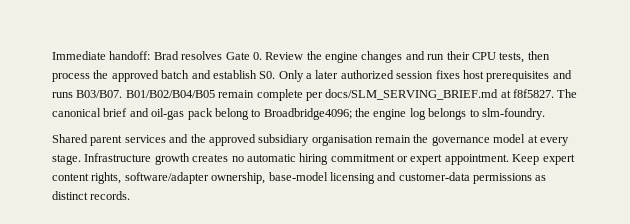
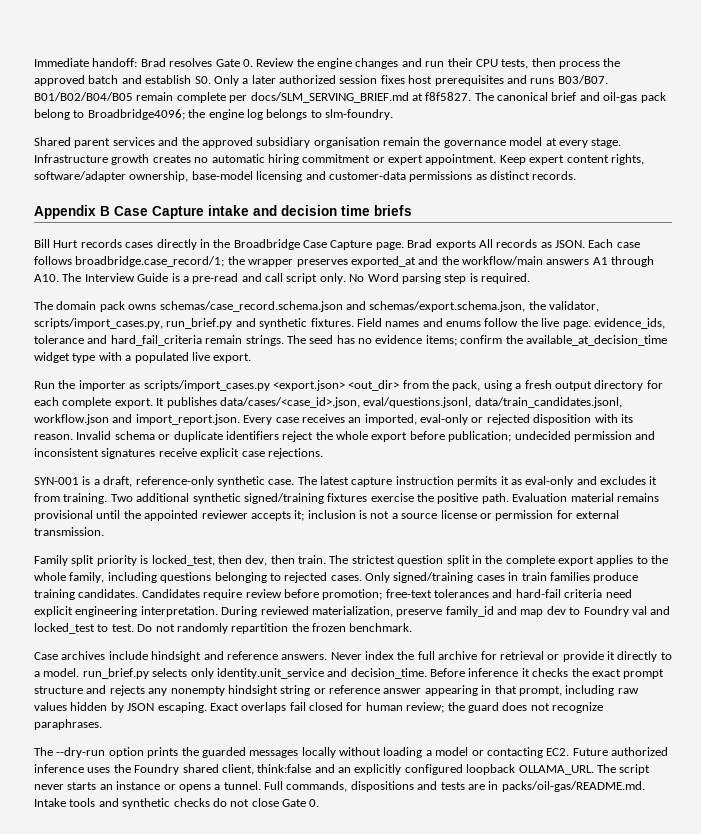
(131, 195) none -> [34,205,412,219] [34,239,640,250] [34,256,655,267] [34,273,530,284] [34,301,599,312] [34,318,665,329] [34,335,667,346] [34,352,252,363] [34,380,663,391] [34,397,622,408] [34,414,633,425] [34,431,656,442] [34,448,323,459] [34,476,658,487] [34,493,659,504] [34,510,619,521] [34,527,104,536] [34,555,669,566] [34,572,639,583] [34,589,632,600] [34,606,671,617] [34,623,413,634] [34,651,672,662] [34,668,665,679] [34,685,639,696] [34,702,603,713] [34,719,102,730] [34,747,668,758] [34,764,651,775] [34,781,645,792] [34,798,320,809] // Appendix B Case Capture intake and decision time briefs // Bill Hurt records cases directly in the Broadbridge Case Capture page. Brad exports All records as JSON. Each case follows broadbridge.case_record/1; the wrapper preserves exported_at and the workflow/main answers A1 through A10. The Interview Guide is a pre-read and call script only. No Word parsing step is required. // The domain pack owns schemas/case_record.schema.json and schemas/export.schema.json, the validator, scripts/import_cases.py, run_brief.py and synthetic fixtures. Field names and enums follow the live page. evidence_ids, tolerance and hard_fail_criteria remain strings. The seed has no evidence items; confirm the available_at_decision_time widget type with a populated live export. // Run the importer as scripts/import_cases.py <export.json> <out_dir> from the pack, using a fresh output directory for each complete export. It publishes data/cases/<case_id>.json, eval/questions.jsonl, data/train_candidates.jsonl, workflow.json and import_report.json. Every case receives an imported, eval-only or rejected disposition with its reason. Invalid schema or duplicate identifiers reject the whole export before publication; undecided permission and inconsistent signatures receive explicit case rejections. // SYN-001 is a draft, reference-only synthetic case. The latest capture instruction permits it as eval-only and excludes it from training. Two additional synthetic signed/training fixtures exercise the positive path. Evaluation material remains provisional until the appointed reviewer accepts it; inclusion is not a source license or permission for external transmission. // Family split priority is locked_test, then dev, then train. The strictest question split in the complete export applies to the whole family, including questions belonging to rejected cases. Only signed/training cases in train families produce training candidates. Candidates require review before promotion; free-text tolerances and hard-fail criteria need explicit engineering interpretation. During reviewed materialization, preserve family_id and map dev to Foundry val and locked_test to test. Do not randomly repartition the frozen benchmark. // Case archives include hindsight and reference answers. Never index the full archive for retrieval or provide it directly to a model. run_brief.py selects only identity.unit_service and decision_time. Before inference it checks the exact prompt structure and rejects any nonempty hindsight string or reference answer appearing in that prompt, including raw values hidden by JSON escaping. Exact overlaps fail closed for human review; the guard does not recognize paraphrases. // The --dry-run option prints the guarded messages locally without loading a model or contacting EC2. Future authorized inference uses the Foundry shared client, think:false and an explicitly configured loopback OLLAMA_URL. The script never starts an instance or opens a tunnel. Full commands, dispositions and tests are in packs/oil-gas/README.md. Intake tools and synthetic checks do not close Gate 0.

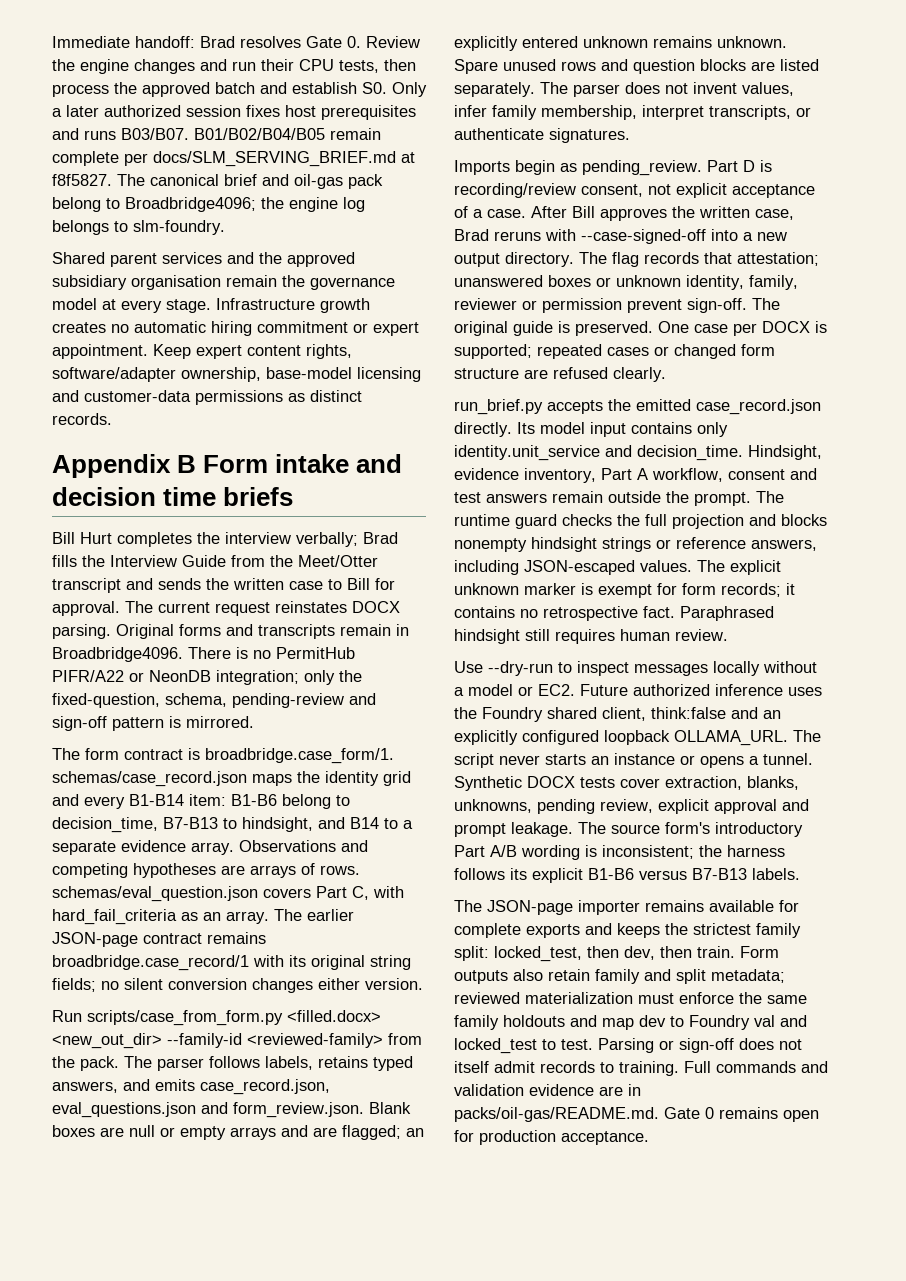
[114,206,204,219] Case Capture -> [203,455,269,473] Form
[80,239,640,250] [34,256,655,267] [34,273,530,284] [34,301,599,312] [34,318,665,329] [34,335,667,346] [34,352,252,363] [34,380,663,391] [34,397,622,408] [34,414,633,425] [34,431,656,442] [34,448,323,459] [34,476,658,487] [34,493,659,504] [34,510,619,521] [34,527,104,536] [34,555,669,566] [34,572,639,583] [34,589,632,600] [34,606,671,617] [34,623,413,634] [34,651,672,662] [34,668,665,679] [34,685,168,696] records cases directly in the Broadbridge Case Capture page. Brad exports All records as JSON. Each case follows broadbridge.case_record/1; the wrapper preserves exported_at and the workflow/main answers A1 through A10. The Interview Guide is a pre-read and call script only. No Word parsing step is required. // The domain pack owns schemas/case_record.schema.json and schemas/export.schema.json, the validator, scripts/import_cases.py, run_brief.py and synthetic fixtures. Field names and enums follow the live page. evidence_ids, tolerance and hard_fail_criteria remain strings. The seed has no evidence items; confirm the available_at_decision_time widget type with a populated live export. // Run the importer as scripts/import_cases.py <export.json> <out_dir> from the pack, using a fresh output directory for each complete export. It publishes data/cases/<case_id>.json, eval/questions.jsonl, data/train_candidates.jsonl, workflow.json and import_report.json. Every case receives an imported, eval-only or rejected disposition with its reason. Invalid schema or duplicate identifiers reject the whole export before publication; undecided permission and inconsistent signatures receive explicit case rejections. // SYN-001 is a draft, reference-only synthetic case. The latest capture instruction permits it as eval-only and excludes it from training. Two additional synthetic signed/training fixtures exercise the positive path. Evaluation material remains provisional until the appointed reviewer accepts it; inclusion is not a source license or permission for external transmission. // Family split priority is locked_test, then dev, then train. The strictest question split in the complete export applies to the whole family, including questions belonging to rejected cases. Only signed/training cases in train families produce training candidates. Candidates require review before promotion; free-text tolerances and hard-fail criteria need explicit engineering interpretation. During reviewed materialization, preserve family_id and map dev to Foundry val and locked_test to test. Do not randomly repartition the frozen benchmark. // Case archives include hindsight and reference answers. Never index the full archive for retrieval or provide it directly to a model. run_brief.py selects only identity.unit_service and decision_time. Before inference it checks the exact prompt structure and rejects any -> [117,532,398,547] [52,555,378,567] [52,578,395,593] [52,601,400,616] [52,624,409,639] [52,647,355,662] [52,670,362,685] [52,693,376,708] [52,716,254,731] [52,748,394,764] [52,771,411,787] [52,794,350,809] [52,817,413,833] [52,840,368,855] [52,863,360,878] [52,886,404,902] [52,909,354,925] [52,932,266,947] [52,955,411,971] [52,978,423,993] [52,1010,381,1026] [52,1033,422,1049] [52,1056,413,1071] [52,1079,330,1095] [52,1102,411,1118] [52,1125,424,1140] [454,36,787,51] [454,59,819,74] [454,82,794,97] [454,105,811,120] [454,128,630,143] [454,160,772,176] [454,183,815,198] [454,206,794,221] [454,229,787,244] [454,252,819,267] [454,275,798,290] [454,298,780,313] [454,321,827,336] [454,344,775,359] [454,367,666,382] [454,399,821,415] [454,422,728,437] [454,445,822,461] [454,468,817,483] [454,491,784,506] [454,514,827,529] completes the interview verbally; Brad fills the Interview Guide from the Meet/Otter transcript and sends the written case to Bill for approval. The current request reinstates DOCX parsing. Original forms and transcripts remain in Broadbridge4096. There is no PermitHub PIFR/A22 or NeonDB integration; only the fixed-question, schema, pending-review and sign-off pattern is mirrored. // The form contract is broadbridge.case_form/1. schemas/case_record.json maps the identity grid and every B1-B14 item: B1-B6 belong to decision_time, B7-B13 to hindsight, and B14 to a separate evidence array. Observations and competing hypotheses are arrays of rows. schemas/eval_question.json covers Part C, with hard_fail_criteria as an array. The earlier JSON-page contract remains broadbridge.case_record/1 with its original string fields; no silent conversion changes either version. // Run scripts/case_from_form.py <filled.docx> <new_out_dir> --family-id <reviewed-family> from the pack. The parser follows labels, retains typed answers, and emits case_record.json, eval_questions.json and form_review.json. Blank boxes are null or empty arrays and are flagged; an explicitly entered unknown remains unknown. Spare unused rows and question blocks are listed separately. The parser does not invent values, infer family membership, interpret transcripts, or authenticate signatures. // Imports begin as pending_review. Part D is recording/review consent, not explicit acceptance of a case. After Bill approves the written case, Brad reruns with --case-signed-off into a new output directory. The flag records that attestation; unanswered boxes or unknown identity, family, reviewer or permission prevent sign-off. The original guide is preserved. One case per DOCX is supported; repeated cases or changed form structure are refused clearly. // run_brief.py accepts the emitted case_record.json directly. Its model input contains only identity.unit_service and decision_time. Hindsight, evidence inventory, Part A workflow, consent and test answers remain outside the prompt. The runtime guard checks the full projection and blocks
[280,685,311,696] string -> [602,537,651,552] strings
[383,685,639,696] [34,702,603,713] [34,719,102,730] [34,747,246,758] answer appearing in that prompt, including raw values hidden by JSON escaping. Exact overlaps fail closed for human review; the guard does not recognize paraphrases. // The --dry-run option prints the guarded -> [751,539,817,551] [454,560,781,575] [454,583,795,598] [454,606,774,621] [454,629,728,644] [454,661,629,676] answers, including JSON-escaped values. The explicit unknown marker is exempt for form records; it contains no retrospective fact. Paraphrased hindsight still requires human review. // Use --dry-run to inspect
[383,747,423,758] loading -> (817, 667) none
[486,747,543,758] contacting -> (533, 691) none
[264,781,645,792] [34,798,320,809] Full commands, dispositions and tests are in packs/oil-gas/README.md. Intake tools and synthetic checks do not close Gate 0. -> [454,776,799,791] [454,799,809,814] [454,822,803,837] [454,845,785,860] [454,868,800,883] [454,900,799,915] [454,923,801,938] [454,946,779,962] [454,969,785,984] [454,992,807,1004] [454,1015,807,1030] [454,1038,802,1054] [454,1061,828,1076] [454,1084,641,1096] [454,1107,819,1122] [454,1130,649,1145] Synthetic DOCX tests cover extraction, blanks, unknowns, pending review, explicit approval and prompt leakage. The source form's introductory Part A/B wording is inconsistent; the harness follows its explicit B1-B6 versus B7-B13 labels. // The JSON-page importer remains available for complete exports and keeps the strictest family split: locked_test, then dev, then train. Form outputs also retain family and split metadata; reviewed materialization must enforce the same family holdouts and map dev to Foundry val and locked_test to test. Parsing or sign-off does not itself admit records to training. Full commands and validation evidence are in packs/oil-gas/README.md. Gate 0 remains open for production acceptance.

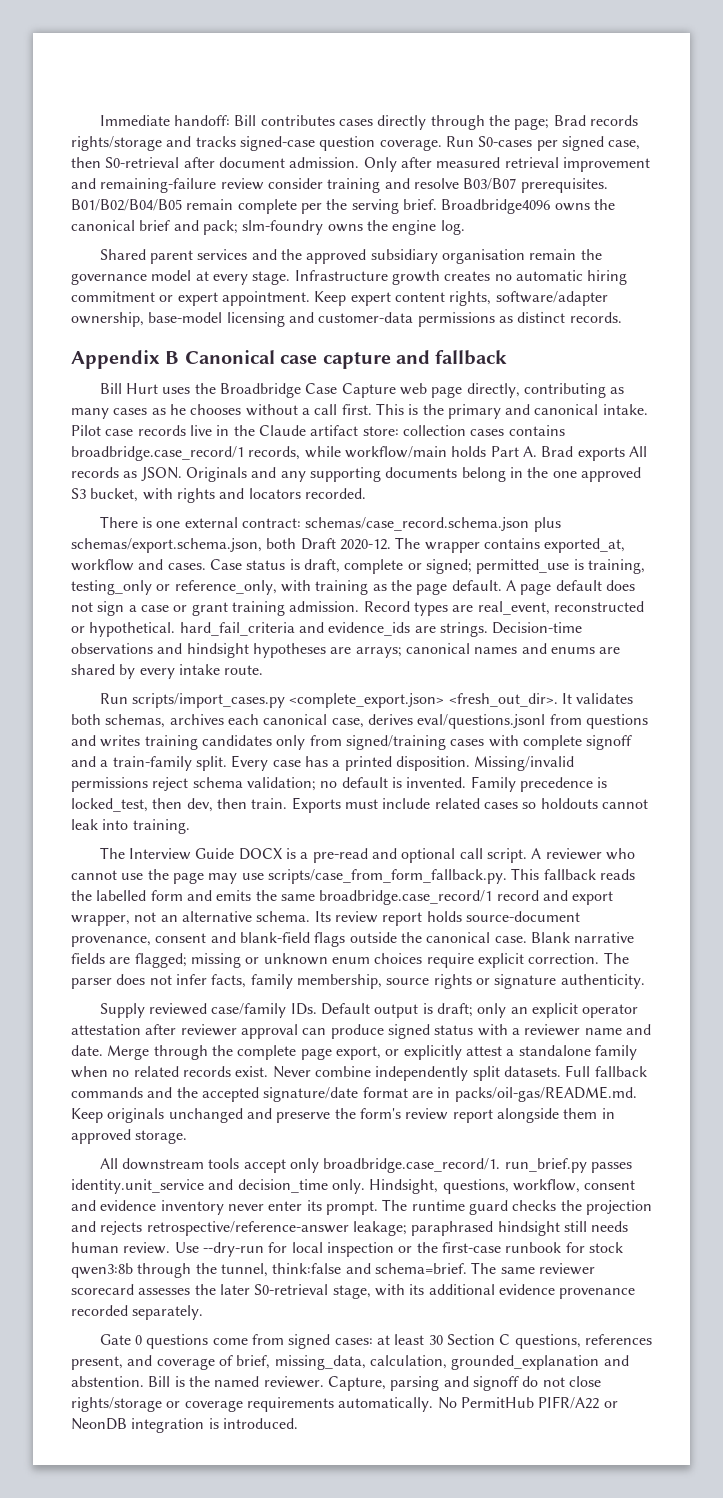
[200,36,420,48] [52,59,416,74] [52,82,427,97] [52,105,416,120] [52,128,381,140] [52,151,415,167] [52,174,383,189] [52,197,365,212] [52,220,225,235] Brad resolves Gate 0. Review the engine changes and run their CPU tests, then process the approved batch and establish S0. Only a later authorized session fixes host prerequisites and runs B03/B07. B01/B02/B04/B05 remain complete per docs/SLM_SERVING_BRIEF.md at f8f5827. The canonical brief and oil-gas pack belong to Broadbridge4096; the engine log belongs to slm-foundry. -> [234,115,639,130] [71,136,641,151] [71,157,650,172] [71,178,608,193] [71,199,615,214] [71,220,465,235] Bill contributes cases directly through the page; Brad records rights/storage and tracks signed-case question coverage. Run S0-cases per signed case, then S0-retrieval after document admission. Only after measured retrieval improvement and remaining-failure review consider training and resolve B03/B07 prerequisites. B01/B02/B04/B05 remain complete per the serving brief. Broadbridge4096 owns the canonical brief and pack; slm-foundry owns the engine log.
[203,454,403,473] [52,487,294,506] [52,532,398,547] [52,555,378,567] [52,578,395,593] [52,601,400,616] [52,624,409,639] [52,647,355,662] [52,670,362,685] [52,693,376,708] [52,716,254,731] [52,748,394,764] [52,771,411,787] [52,794,350,809] [52,817,413,833] [52,840,368,855] [52,863,360,878] [52,886,404,902] [52,909,354,925] [52,932,266,947] [52,955,411,971] [52,978,423,993] [52,1010,381,1026] [52,1033,422,1049] [52,1056,413,1071] [52,1079,330,1095] [52,1102,411,1118] [52,1125,424,1140] [454,36,787,51] [454,59,819,74] [454,82,794,97] [454,105,811,120] [454,128,630,143] [454,160,772,176] [454,183,815,198] [454,206,794,221] [454,229,787,244] [454,252,819,267] [454,275,798,290] [454,298,780,313] [454,321,827,336] [454,344,775,359] [454,367,666,382] [454,399,821,415] [454,422,728,437] [454,445,822,461] [454,468,817,483] [454,491,689,503] Form intake and decision time briefs // Bill Hurt completes the interview verbally; Brad fills the Interview Guide from the Meet/Otter transcript and sends the written case to Bill for approval. The current request reinstates DOCX parsing. Original forms and transcripts remain in Broadbridge4096. There is no PermitHub PIFR/A22 or NeonDB integration; only the fixed-question, schema, pending-review and sign-off pattern is mirrored. // The form contract is broadbridge.case_form/1. schemas/case_record.json maps the identity grid and every B1-B14 item: B1-B6 belong to decision_time, B7-B13 to hindsight, and B14 to a separate evidence array. Observations and competing hypotheses are arrays of rows. schemas/eval_question.json covers Part C, with hard_fail_criteria as an array. The earlier JSON-page contract remains broadbridge.case_record/1 with its original string fields; no silent conversion changes either version. // Run scripts/case_from_form.py <filled.docx> <new_out_dir> --family-id <reviewed-family> from the pack. The parser follows labels, retains typed answers, and emits case_record.json, eval_questions.json and form_review.json. Blank boxes are null or empty arrays and are flagged; an explicitly entered unknown remains unknown. Spare unused rows and question blocks are listed separately. The parser does not invent values, infer family membership, interpret transcripts, or authenticate signatures. // Imports begin as pending_review. Part D is recording/review consent, not explicit acceptance of a case. After Bill approves the written case, Brad reruns with --case-signed-off into a new output directory. The flag records that attestation; unanswered boxes or unknown identity, family, reviewer or permission prevent sign-off. The original guide is preserved. One case per DOCX is supported; repeated cases or changed form structure are refused clearly. // run_brief.py accepts the emitted case_record.json directly. Its model input contains only identity.unit_service and decision_time. Hindsight, evidence inventory, Part A workflow, consent and test answers remain outside the -> [184,350,508,369] [99,383,625,398] [71,403,648,419] [71,425,565,436] [71,446,647,461] [71,467,641,482] [71,488,366,503] [99,516,561,532] [71,537,626,553] [71,559,645,574] [71,580,635,595] [71,601,644,616] [71,622,583,637] [71,643,621,658] [71,664,264,679] [99,693,634,708] [71,714,648,729] [71,735,633,750] [71,755,575,771] [71,776,608,792] [71,797,648,813] [71,819,190,834] [99,847,635,863] [71,868,635,884] [71,890,614,905] [71,911,580,926] [71,932,635,947] [71,952,629,968] [71,974,645,989] [99,1003,639,1018] [71,1024,651,1039] [71,1045,637,1060] [71,1065,647,1081] [71,1086,637,1102] [71,1108,615,1123] [71,1129,188,1144] [99,1158,633,1173] [71,1179,636,1194] [71,1200,322,1215] Canonical case capture and fallback // Bill Hurt uses the Broadbridge Case Capture web page directly, contributing as many cases as he chooses without a call first. This is the primary and canonical intake. Pilot case records live in the Claude artifact store: collection cases contains broadbridge.case_record/1 records, while workflow/main holds Part A. Brad exports All records as JSON. Originals and any supporting documents belong in the one approved S3 bucket, with rights and locators recorded. // There is one external contract: schemas/case_record.schema.json plus schemas/export.schema.json, both Draft 2020-12. The wrapper contains exported_at, workflow and cases. Case status is draft, complete or signed; permitted_use is training, testing_only or reference_only, with training as the page default. A page default does not sign a case or grant training admission. Record types are real_event, reconstructed or hypothetical. hard_fail_criteria and evidence_ids are strings. Decision-time observations and hindsight hypotheses are arrays; canonical names and enums are shared by every intake route. // Run scripts/import_cases.py <complete_export.json> <fresh_out_dir>. It validates both schemas, archives each canonical case, derives eval/questions.jsonl from questions and writes training candidates only from signed/training cases with complete signoff and a train-family split. Every case has a printed disposition. Missing/invalid permissions reject schema validation; no default is invented. Family precedence is locked_test, then dev, then train. Exports must include related cases so holdouts cannot leak into training. // The Interview Guide DOCX is a pre-read and optional call script. A reviewer who cannot use the page may use scripts/case_from_form_fallback.py. This fallback reads the labelled form and emits the same broadbridge.case_record/1 record and export wrapper, not an alternative schema. Its review report holds source-document provenance, consent and blank-field flags outside the canonical case. Blank narrative fields are flagged; missing or unknown enum choices require explicit correction. The parser does not infer facts, family membership, source rights or signature authenticity. // Supply reviewed case/family IDs. Default output is draft; only an explicit operator attestation after reviewer approval can produce signed status with a reviewer name and date. Merge through the complete page export, or explicitly attest a standalone family when no related records exist. Never combine independently split datasets. Full fallback commands and the accepted signature/date format are in packs/oil-gas/README.md. Keep originals unchanged and preserve the form's review report alongside them in approved storage. // All downstream tools accept only broadbridge.case_record/1. run_brief.py passes identity.unit_service and decision_time only. Hindsight, questions, workflow, consent and evidence inventory never enter its
[645,514,667,526] full -> (582, 1205) none
[781,514,827,526] [454,537,817,552] [454,560,781,575] [454,583,795,598] [454,606,774,621] blocks nonempty hindsight strings or reference answers, including JSON-escaped values. The explicit unknown marker is exempt for form records; it contains no retrospective fact. Paraphrased -> [100,1221,494,1236] rejects retrospective/reference-answer leakage; paraphrased
[555,629,615,644] requires -> [591,1221,629,1232] needs
(728, 635) // -> (171, 1248) none
[558,661,817,676] [454,684,822,696] [454,707,781,722] [454,730,821,746] [454,753,813,768] [454,776,799,791] [454,799,809,814] [454,822,803,837] [454,845,785,860] [454,868,800,883] [454,900,799,915] [454,923,801,938] [454,946,779,962] [454,969,785,984] [454,992,807,1004] [454,1015,807,1030] [454,1038,802,1054] [454,1061,828,1076] [454,1084,641,1096] [454,1107,819,1122] [454,1130,649,1145] to inspect messages locally without a model or EC2. Future authorized inference uses the Foundry shared client, think:false and an explicitly configured loopback OLLAMA_URL. The script never starts an instance or opens a tunnel. Synthetic DOCX tests cover extraction, blanks, unknowns, pending review, explicit approval and prompt leakage. The source form's introductory Part A/B wording is inconsistent; the harness follows its explicit B1-B6 versus B7-B13 labels. // The JSON-page importer remains available for complete exports and keeps the strictest family split: locked_test, then dev, then train. Form outputs also retain family and split metadata; reviewed materialization must enforce the same family holdouts and map dev to Foundry val and locked_test to test. Parsing or sign-off does not itself admit records to training. Full commands and validation evidence are in packs/oil-gas/README.md. Gate 0 remains open for production acceptance. -> [268,1242,623,1257] [71,1262,595,1278] [71,1284,636,1299] [71,1305,204,1320] [99,1334,652,1349] [71,1355,629,1370] [71,1376,601,1391] [71,1396,618,1412] [71,1418,298,1433] for local inspection or the first-case runbook for stock qwen3:8b through the tunnel, think:false and schema=brief. The same reviewer scorecard assesses the later S0-retrieval stage, with its additional evidence provenance recorded separately. // Gate 0 questions come from signed cases: at least 30 Section C questions, references present, and coverage of brief, missing_data, calculation, grounded_explanation and abstention. Bill is the named reviewer. Capture, parsing and signoff do not close rights/storage or coverage requirements automatically. No PermitHub PIFR/A22 or NeonDB integration is introduced.

